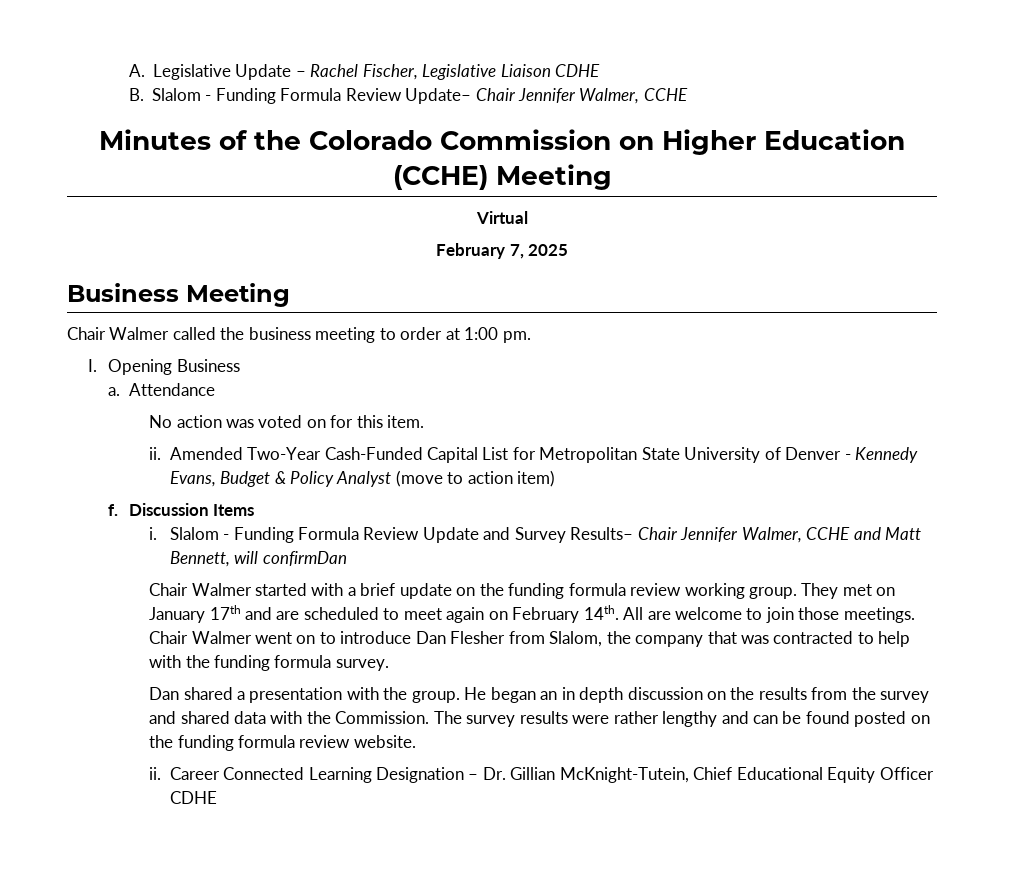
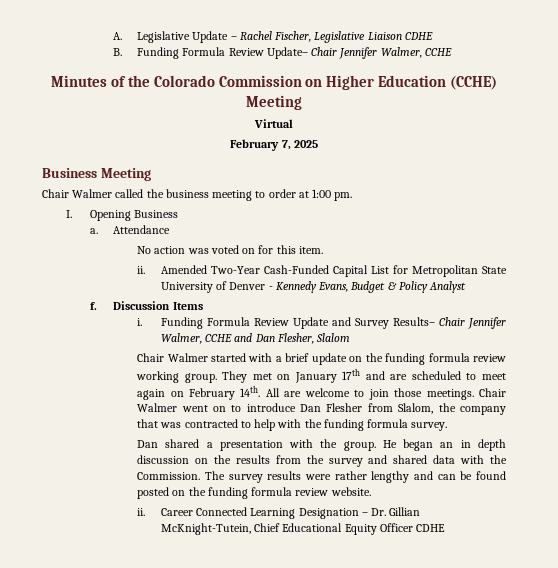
[151,88,212,101] Slalom - -> (123, 52) none
[395,470,556,487] (move to action item) -> (467, 287) none
[169,527,230,540] Slalom - -> (143, 322) none
[884,527,921,540] [169,551,347,567] Matt Bennett, will confirmDan -> [254,333,351,344] Dan Flesher, Slalom

